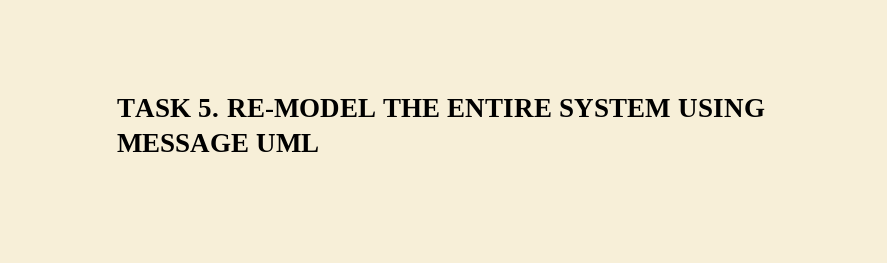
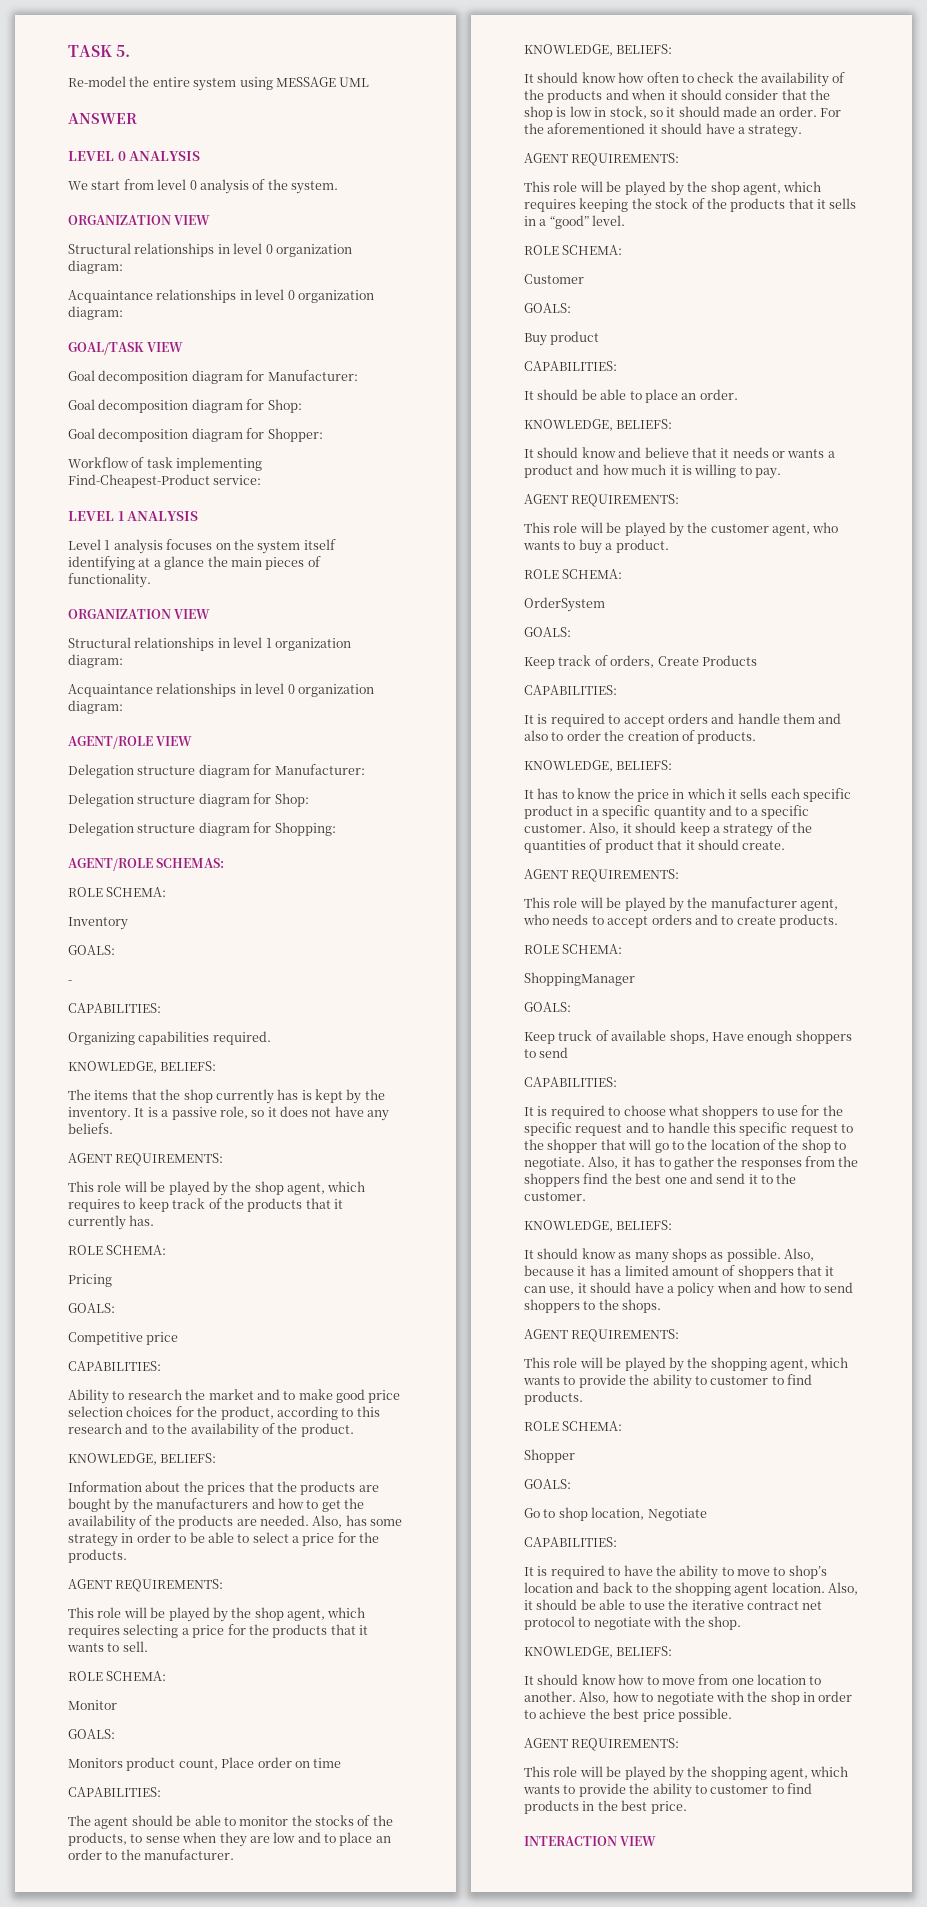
[226,99,765,117] [117,134,320,152] RE-MODEL THE ENTIRE SYSTEM USING MESSAGE UML -> [68,76,370,91] [68,113,137,124] [68,151,201,161] [68,179,338,194] [68,215,211,225] [68,243,352,257] [68,260,123,274] [68,289,374,303] [68,306,123,320] [68,342,184,355] [68,370,358,384] [68,399,302,413] [68,428,323,442] [68,457,263,471] [68,474,262,488] [68,511,199,521] [68,539,336,554] [68,556,321,571] [68,573,151,588] [68,609,211,619] [68,637,351,651] [68,654,123,668] [68,683,374,697] [68,700,123,714] [68,736,193,749] [68,764,365,778] [68,793,309,807] [68,822,336,836] [68,858,225,871] [68,887,167,897] [68,917,128,930] [68,945,115,955] [68,980,72,984] [68,1003,161,1013] [68,1031,271,1045] [68,1061,217,1073] [68,1089,385,1104] [68,1106,390,1121] [68,1123,113,1134] [68,1153,224,1166] [68,1181,366,1196] [68,1198,343,1212] [68,1215,155,1230] [68,1245,167,1255] [68,1274,112,1287] [68,1303,115,1313] [68,1332,179,1345] [68,1361,161,1371] [68,1389,401,1404] [68,1406,380,1420] [68,1423,354,1438] [68,1453,217,1465] [68,1481,379,1495] [68,1498,364,1513] [68,1515,402,1530] [68,1532,380,1547] [68,1549,127,1563] [68,1579,224,1592] [68,1607,366,1622] [68,1624,368,1638] [67,1641,148,1652] [68,1671,167,1681] [68,1700,117,1710] [68,1729,115,1739] [68,1757,342,1771] [68,1787,161,1797] [68,1815,393,1829] [68,1832,391,1847] [68,1849,235,1860] [524,44,673,56] [524,72,846,87] [524,89,830,103] [524,106,842,120] [524,123,803,138] [524,153,680,166] [524,181,822,196] [524,198,857,212] [524,215,626,229] [524,245,623,255] [524,274,584,284] [524,303,571,313] [524,331,600,346] [524,361,617,371] [524,389,738,403] [524,419,673,431] [524,447,835,458] [524,464,781,479] [524,494,680,507] [524,522,839,537] [523,539,669,554] [524,569,623,579] [524,597,605,612] [524,627,571,637] [524,655,757,669] [524,685,617,695] [524,713,842,727] [524,730,757,744] [524,760,673,772] [524,788,852,802] [524,805,809,820] [524,822,812,837] [524,839,786,853] [524,869,680,882] [524,897,838,912] [523,914,838,928] [524,944,623,954] [524,972,635,986] [524,1002,571,1012] [524,1030,852,1044] [524,1047,569,1058] [524,1077,617,1087] [524,1105,843,1119] [524,1122,853,1136] [524,1139,847,1153] [524,1156,859,1170] [524,1173,797,1187] [524,1192,586,1201] [524,1220,673,1232] [524,1248,814,1263] [524,1265,835,1279] [524,1282,854,1297] [524,1299,662,1313] [524,1329,680,1342] [524,1357,849,1372] [523,1374,812,1389] [524,1391,583,1405] [524,1421,623,1431] [524,1449,575,1463] [524,1479,571,1489] [524,1507,707,1521] [524,1537,617,1547] [524,1565,827,1580] [524,1582,858,1596] [524,1599,823,1610] [524,1616,741,1630] [524,1646,673,1658] [524,1674,822,1685] [524,1691,853,1705] [524,1708,732,1722] [524,1738,680,1751] [524,1766,849,1781] [523,1783,812,1798] [524,1800,687,1814] [524,1836,657,1846] // Re-model the entire system using MESSAGE UML // ANSWER // LEVEL 0 ANALYSIS // We start from level 0 analysis of the system. // ORGANIZATION VIEW // Structural relationships in level 0 organization diagram: // Acquaintance relationships in level 0 organization diagram: // GOAL/TASK VIEW // Goal decomposition diagram for Manufacturer: // Goal decomposition diagram for Shop: // Goal decomposition diagram for Shopper: // Workflow of task implementing Find-Cheapest-Product service: // LEVEL 1 ANALYSIS // Level 1 analysis focuses on the system itself identifying at a glance the main pieces of functionality. // ORGANIZATION VIEW // Structural relationships in level 1 organization diagram: // Acquaintance relationships in level 0 organization diagram: // AGENT/ROLE VIEW // Delegation structure diagram for Manufacturer: // Delegation structure diagram for Shop: // Delegation structure diagram for Shopping: // AGENT/ROLE SCHEMAS: // ROLE SCHEMA: // Inventory // GOALS: // - // CAPABILITIES: // Organizing capabilities required. // KNOWLEDGE, BELIEFS: // The items that the shop currently has is kept by the inventory. It is a passive role, so it does not have any beliefs. // AGENT REQUIREMENTS: // This role will be played by the shop agent, which requires to keep track of the products that it currently has. // ROLE SCHEMA: // Pricing // GOALS: // Competitive price // CAPABILITIES: // Ability to research the market and to make good price selection choices for the product, according to this research and to the availability of the product. // KNOWLEDGE, BELIEFS: // Information about the prices that the products are bought by the manufacturers and how to get the availability of the products are needed. Also, has some strategy in order to be able to select a price for the products. // AGENT REQUIREMENTS: // This role will be played by the shop agent, which requires selecting a price for the products that it wants to sell. // ROLE SCHEMA: // Monitor // GOALS: // Monitors product count, Place order on time // CAPABILITIES: // The agent should be able to monitor the stocks of the products, to sense when they are low and to place an order to the manufacturer. // KNOWLEDGE, BELIEFS: // It should know how often to check the availability of the products and when it should consider that the shop is low in stock, so it should made an order. For the aforementioned it should have a strategy. // AGENT REQUIREMENTS: // This role will be played by the shop agent, which requires keeping the stock of the products that it sells in a “good” level. // ROLE SCHEMA: // Customer // GOALS: // Buy product // CAPABILITIES: // It should be able to place an order. // KNOWLEDGE, BELIEFS: // It should know and believe that it needs or wants a product and how much it is willing to pay. // AGENT REQUIREMENTS: // This role will be played by the customer agent, who wants to buy a product. // ROLE SCHEMA: // OrderSystem // GOALS: // Keep track of orders, Create Products // CAPABILITIES: // It is required to accept orders and handle them and also to order the creation of products. // KNOWLEDGE, BELIEFS: // It has to know the price in which it sells each specific product in a specific quantity and to a specific customer. Also, it should keep a strategy of the quantities of product that it should create. // AGENT REQUIREMENTS: // This role will be played by the manufacturer agent, who needs to accept orders and to create products. // ROLE SCHEMA: // ShoppingManager // GOALS: // Keep truck of available shops, Have enough shoppers to send // CAPABILITIES: // It is required to choose what shoppers to use for the specific request and to handle this specific request to the shopper that will go to the location of the shop to negotiate. Also, it has to gather the responses from the shoppers find the best one and send it to the customer. // KNOWLEDGE, BELIEFS: // It should know as many shops as possible. Also, because it has a limited amount of shoppers that it can use, it should have a policy when and how to send shoppers to the shops. // AGENT REQUIREMENTS: // This role will be played by the shopping agent, which wants to provide the ability to customer to find products. // ROLE SCHEMA: // Shopper // GOALS: // Go to shop location, Negotiate // CAPABILITIES: // It is required to have the ability to move to shop’s location and back to the shopping agent location. Also, it should be able to use the iterative contract net protocol to negotiate with the shop. // KNOWLEDGE, BELIEFS: // It should know how to move from one location to another. Also, how to negotiate with the shop in order to achieve the best price possible. // AGENT REQUIREMENTS: // This role will be played by the shopping agent, which wants to provide the ability to customer to find products in the best price. // INTERACTION VIEW

